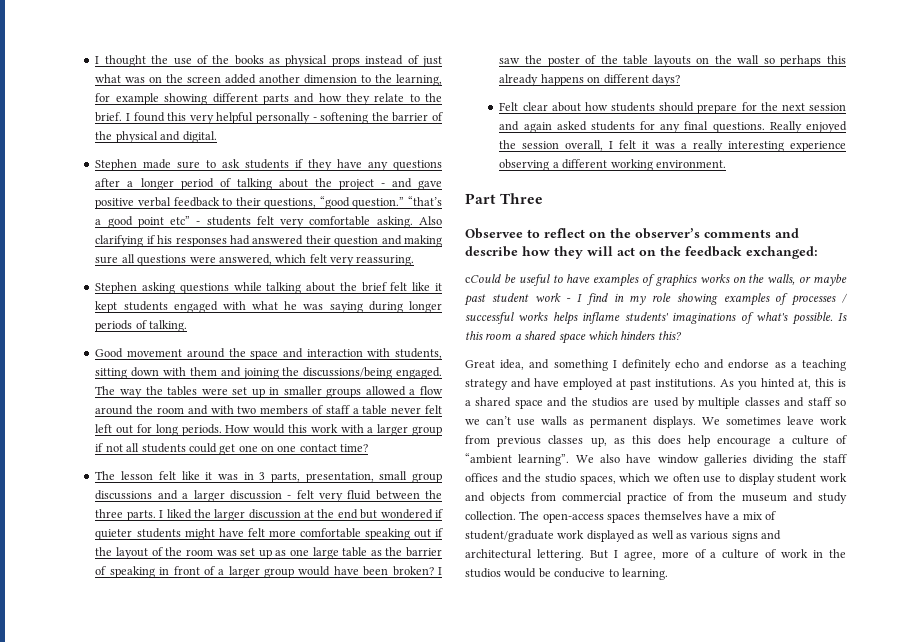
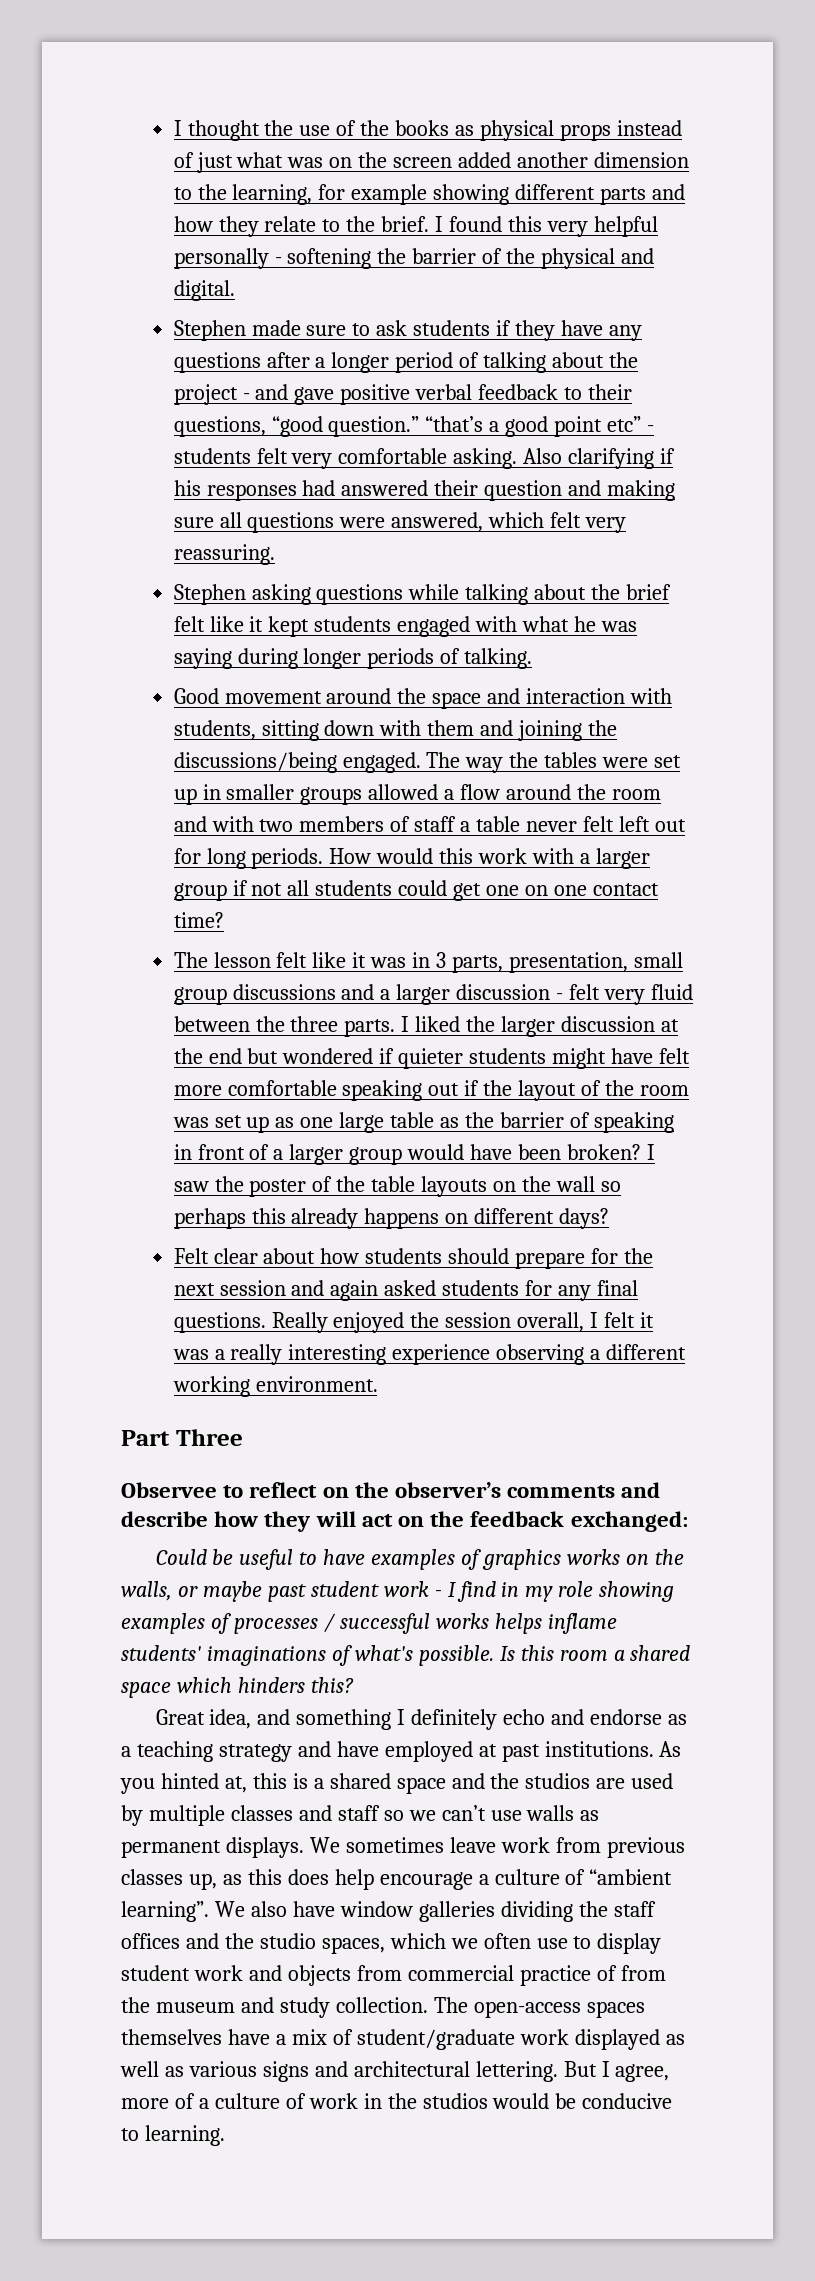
[465,274,501,283] cCould -> [155,1549,207,1565] Could

